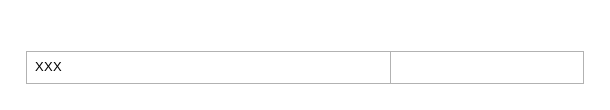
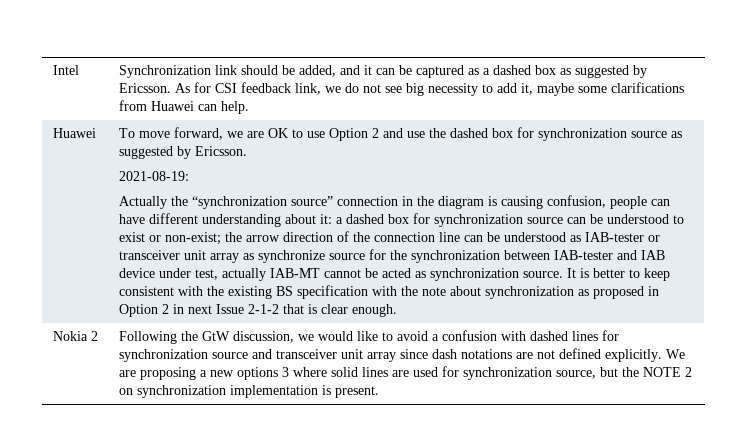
[34,62,62,71] XXX | -> [52,65,79,75] [118,65,647,78] [118,82,684,96] [118,100,249,114] [52,128,96,138] [118,127,682,141] [118,146,247,159] [118,171,189,181] [118,195,670,209] [118,213,684,227] [118,231,660,245] [118,249,665,263] [118,268,670,281] [118,285,659,299] [118,304,397,317] [52,331,98,341] [118,330,619,344] [118,348,685,362] [118,366,692,380] [118,385,379,398] Intel | Synchronization link should be added, and it can be captured as a dashed box as suggested by Ericsson. As for CSI feedback link, we do not see big necessity to add it, maybe some clarifications from Huawei can help. // Huawei | To move forward, we are OK to use Option 2 and use the dashed box for synchronization source as suggested by Ericsson. // 2021-08-19: // Actually the “synchronization source” connection in the diagram is causing confusion, people can have different understanding about it: a dashed box for synchronization source can be understood to exist or non-exist; the arrow direction of the connection line can be understood as IAB-tester or transceiver unit array as synchronize source for the synchronization between IAB-tester and IAB device under test, actually IAB-MT cannot be acted as synchronization source. It is better to keep consistent with the existing BS specification with the note about synchronization as proposed in Option 2 in next Issue 2-1-2 that is clear enough. // Nokia 2 | Following the GtW discussion, we would like to avoid a confusion with dashed lines for synchronization source and transceiver unit array since dash notations are not defined explicitly. We are proposing a new options 3 where solid lines are used for synchronization source, but the NOTE 2 on synchronization implementation is present.

